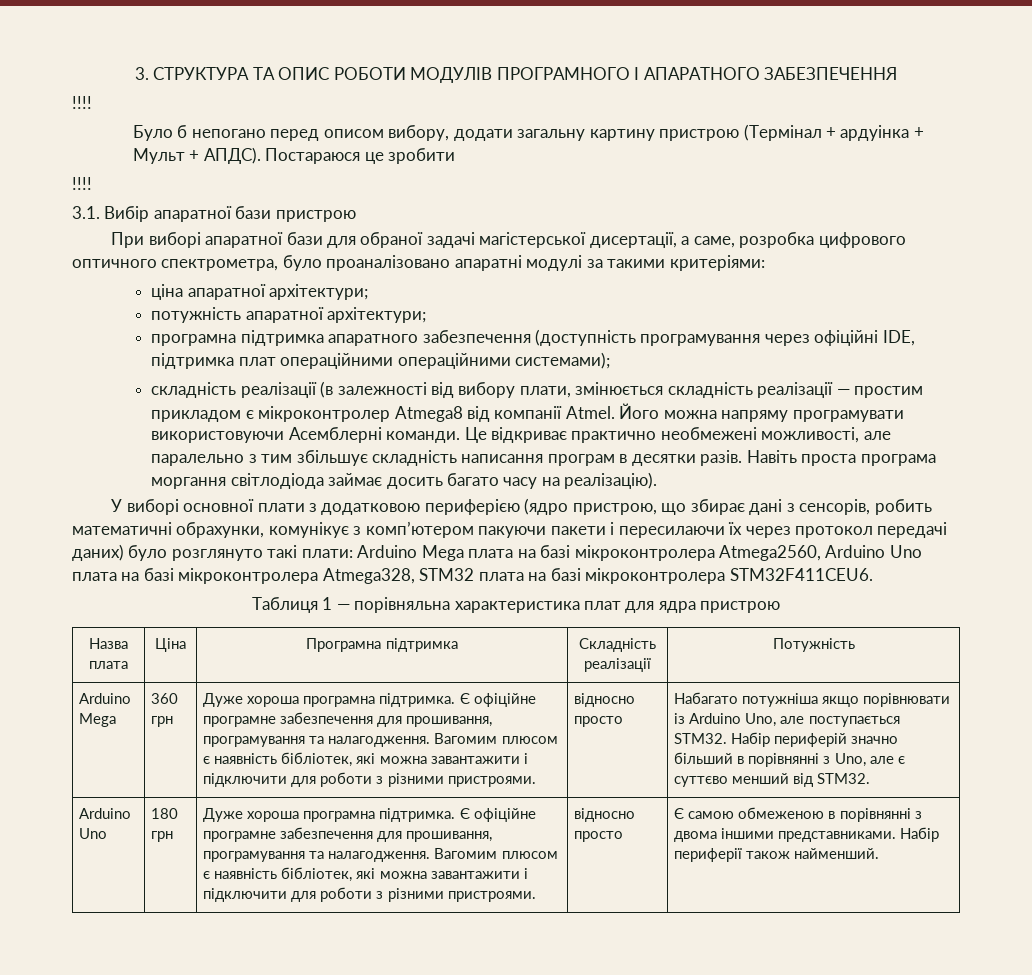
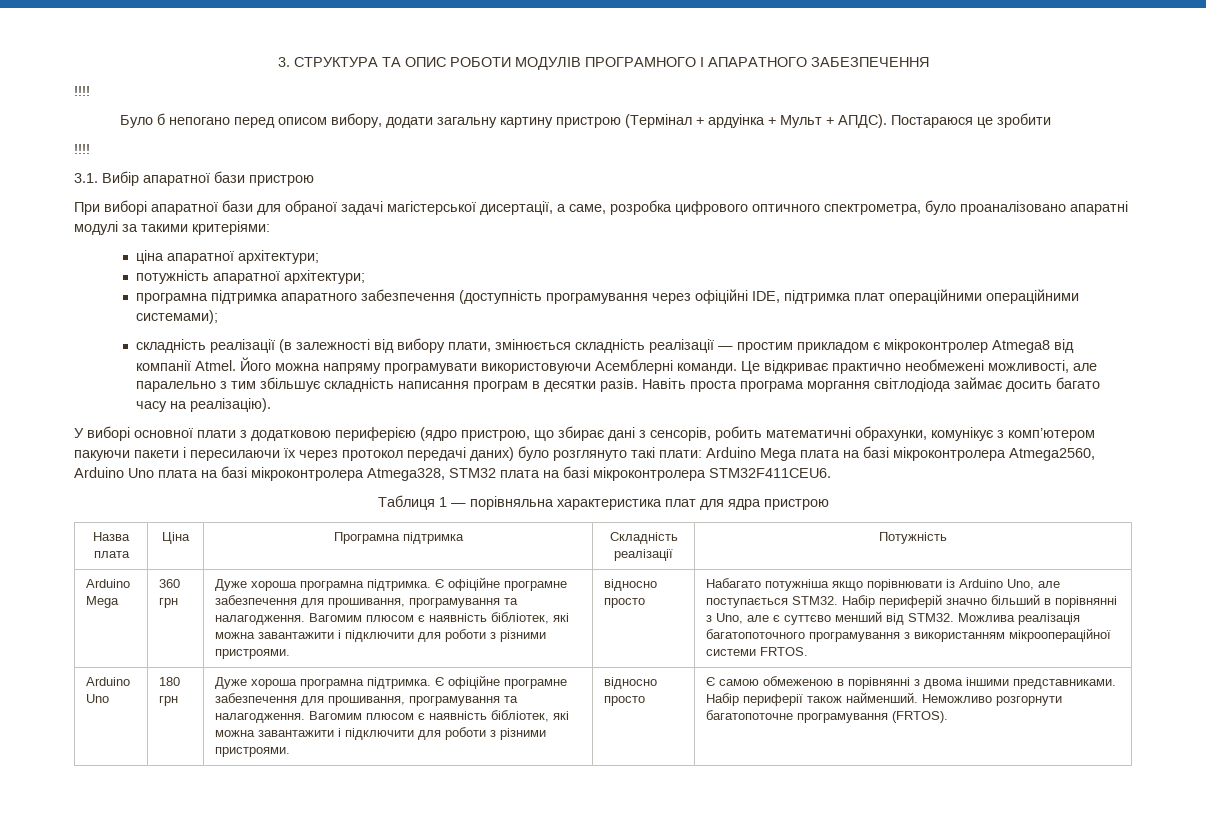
(871, 778) none -> [957,613,1080,625] [705,628,1111,642] [705,647,808,656] Можлива реалізація багатопоточного програмування з використанням мікроопераційної системи FRTOS.
(880, 853) none -> [921,694,1062,706] [705,710,948,723] Неможливо розгорнути багатопоточне програмування (FRTOS).

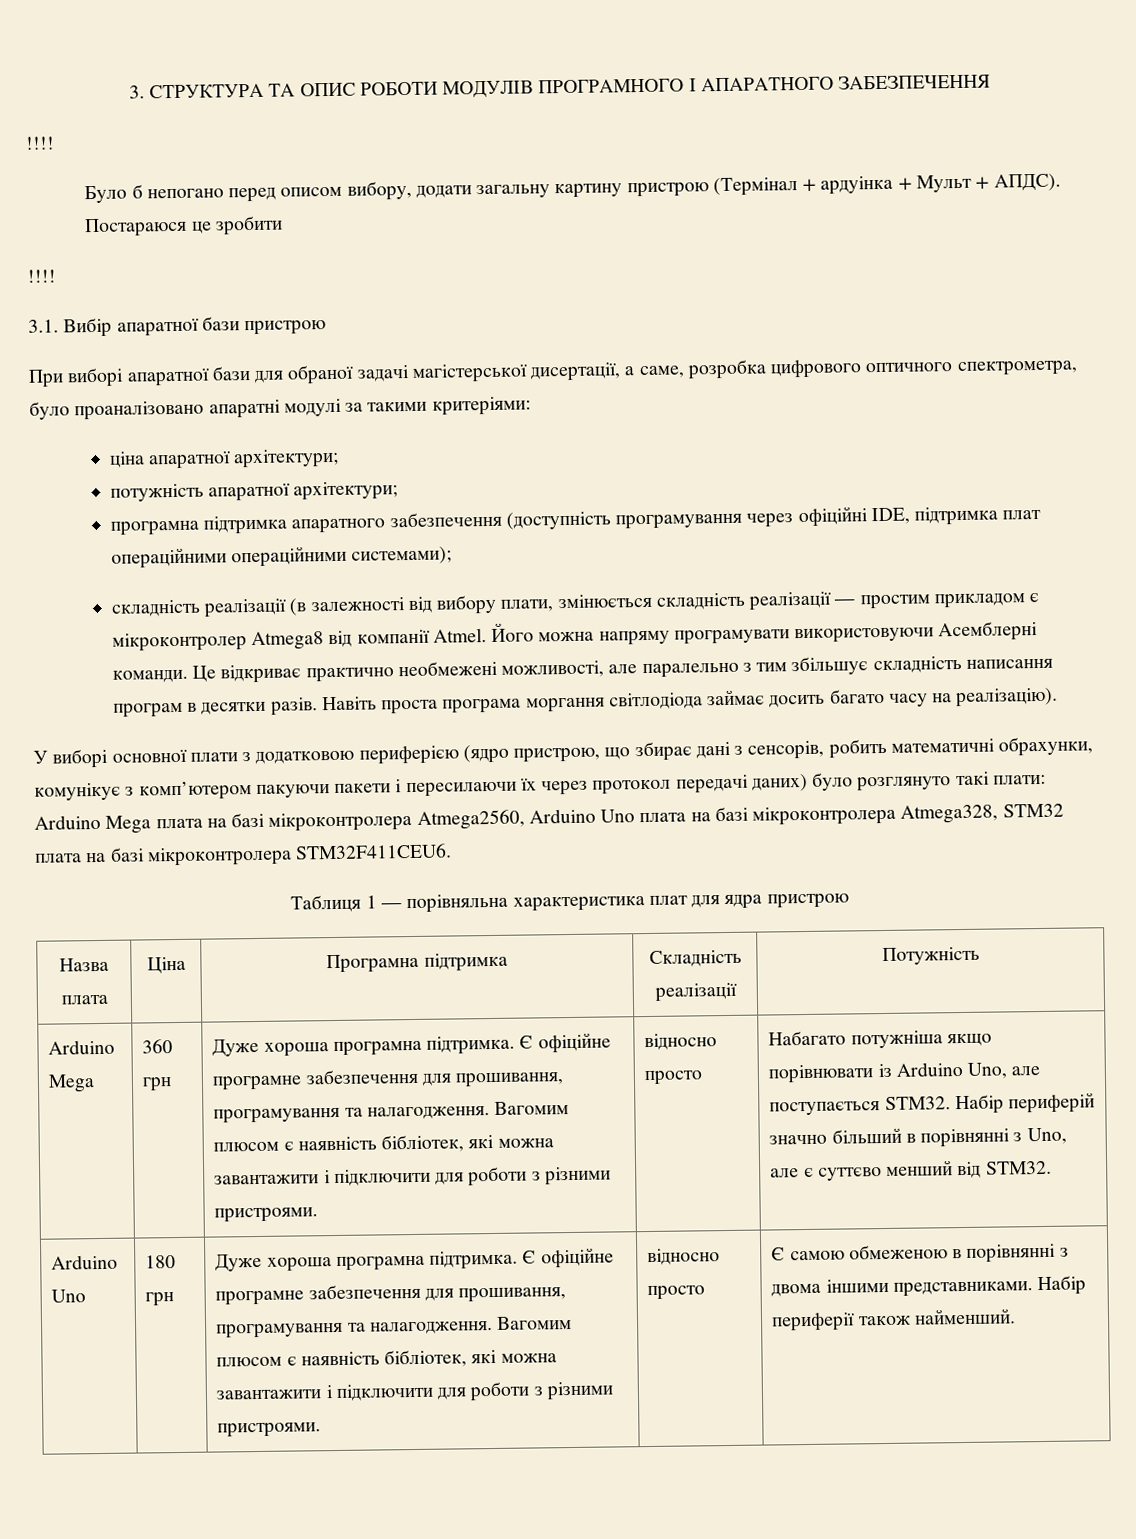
[957,613,1080,625] [705,628,1111,642] [705,647,808,656] Можлива реалізація багатопоточного програмування з використанням мікроопераційної системи FRTOS. -> (1052, 1167) none
[921,694,1062,706] [705,710,948,723] Неможливо розгорнути багатопоточне програмування (FRTOS). -> (1016, 1316) none

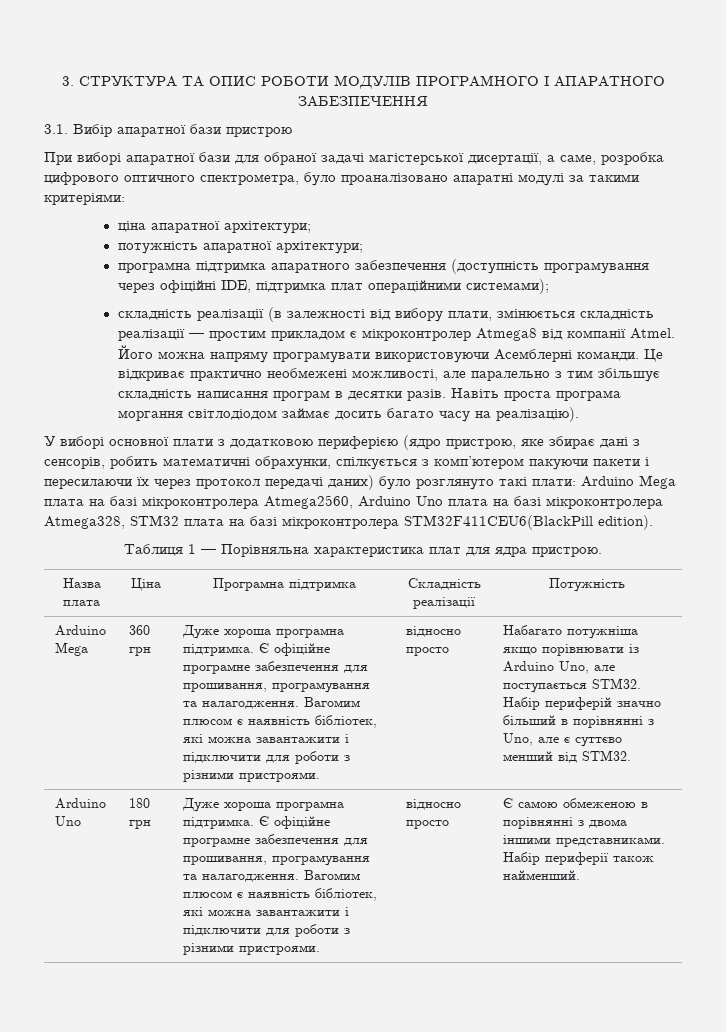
[25,136,55,150] [84,173,1061,204] [84,215,283,238] [27,269,56,283] // !!!! // Було б непогано перед описом вибору, додати загальну картину пристрою (Термінал + ардуінка + Мульт + АПДС). Постараюся це зробити // !!!! -> (428, 101) none
[231,545,348,568] операційними -> (461, 286) none
[608,692,703,710] світлодіода -> [187,409,277,420] світлодіодом
[604,747,631,760] що -> [521,439,544,446] яке
[34,782,121,801] комунікує -> [336,457,417,470] спілкується
[295,843,453,860] STM32F411CEU6. -> [404,515,653,530] STM32F411CEU6(BlackPill edition).
[406,893,509,914] порівняльна -> [221,544,309,557] Порівняльна
[766,893,849,909] пристрою -> [532,547,602,557] пристрою.

